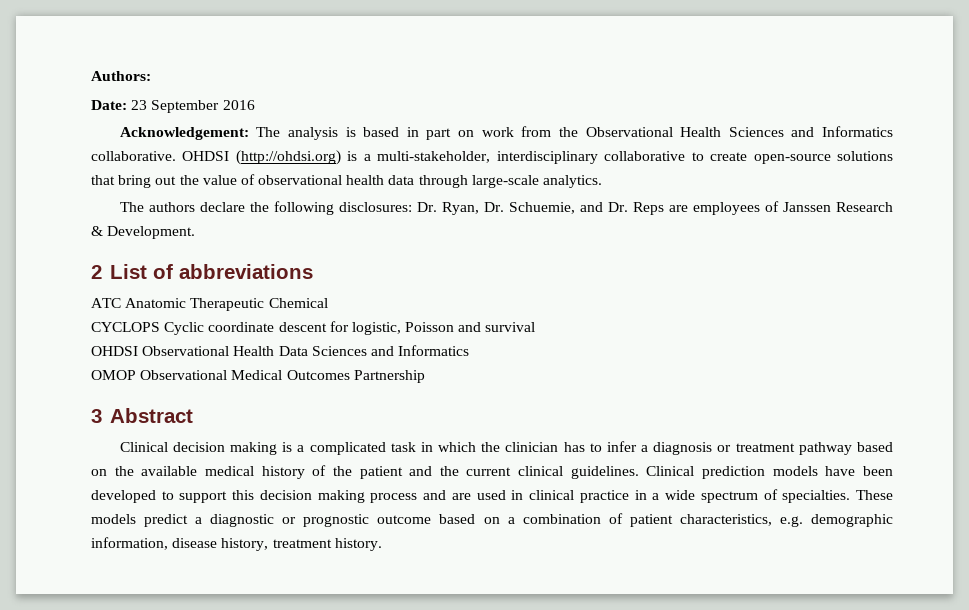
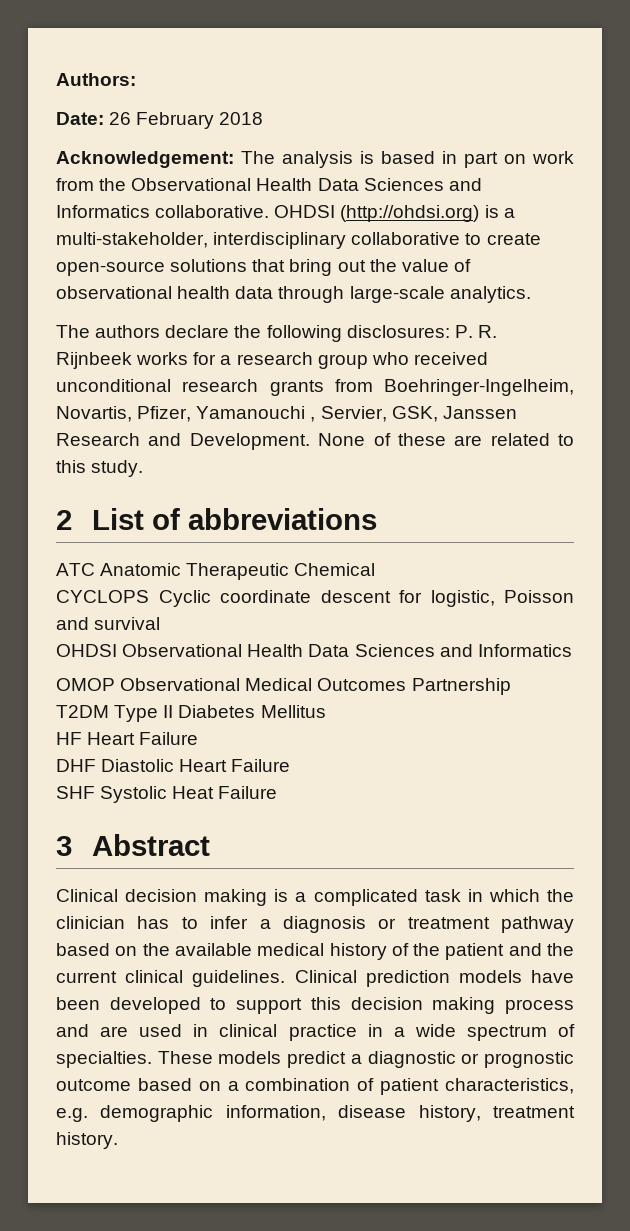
[131,100,255,113] 23 September 2016 -> [109,112,264,129] 26 February 2018
(722, 132) none -> [317,178,359,191] Data
[416,201,779,215] Dr. Ryan, Dr. Schuemie, and Dr. Reps are employees of -> [454,325,497,338] [56,352,488,369] [56,379,574,396] [56,406,438,422] P. R. Rijnbeek works for a research group who received unconditional research grants from Boehringer-Ingelheim, Novartis, Pfizer, Yamanouchi , Servier, GSK,
[91,226,103,236] & -> [148,433,182,446] and
(196, 232) none -> [318,433,574,446] [56,460,144,477] None of these are related to this study.
(425, 376) none -> [56,705,326,722] [56,732,199,745] [56,759,291,772] [56,786,278,803] // T2DM Type II Diabetes Mellitus // HF Heart Failure // DHF Diastolic Heart Failure // SHF Systolic Heat Failure

